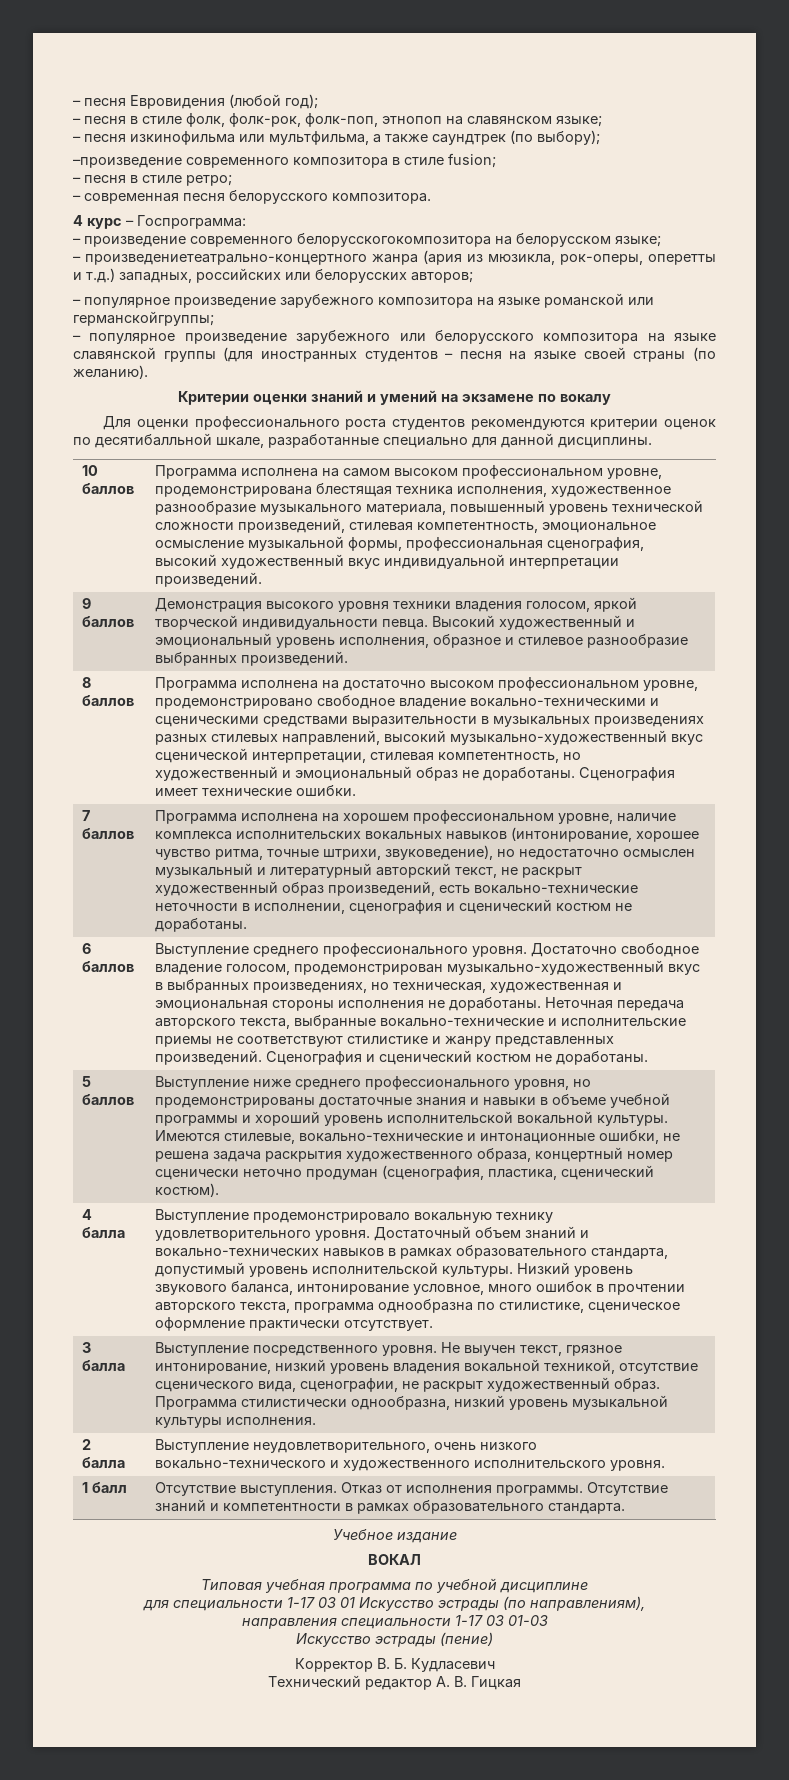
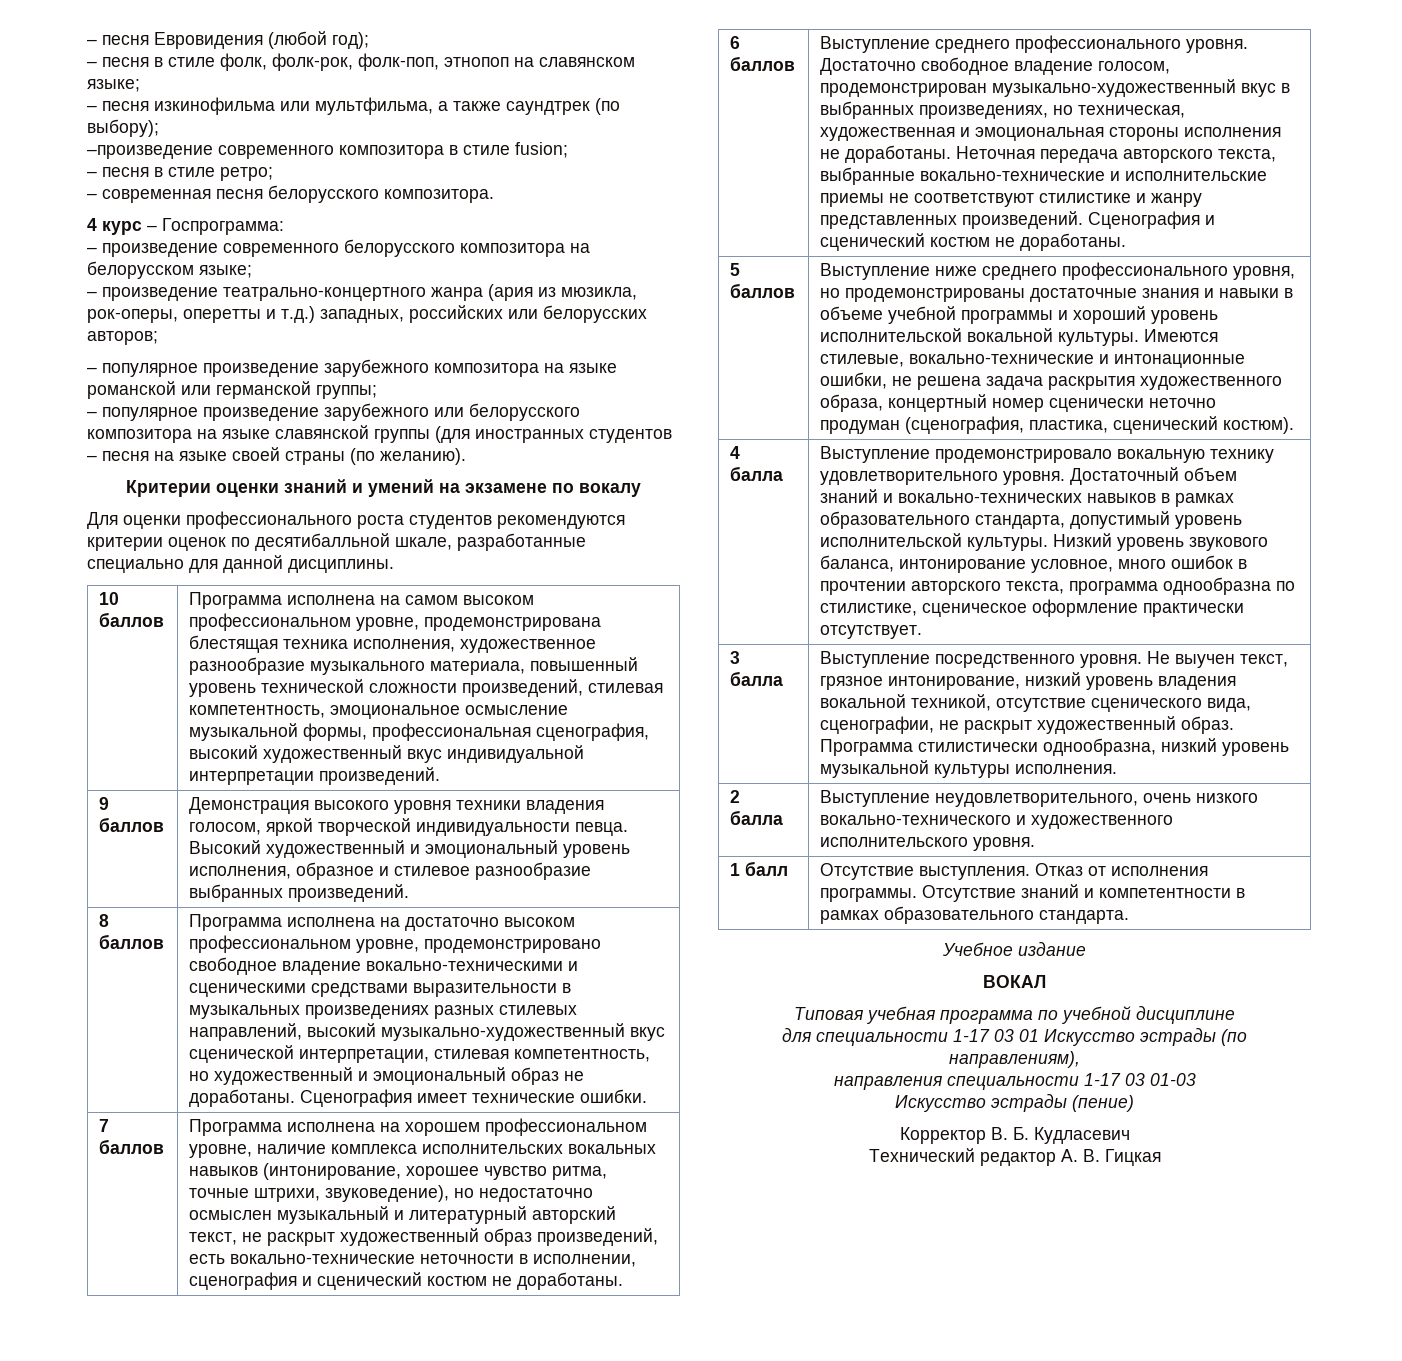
[297,233,491,247] белорусскогокомпозитора -> [344,239,565,257] белорусского композитора
[85,254,367,265] произведениетеатрально-концертного -> [102,287,426,301] произведение театрально-концертного
[73,311,214,326] германскойгруппы; -> [216,381,377,399] германской группы;

